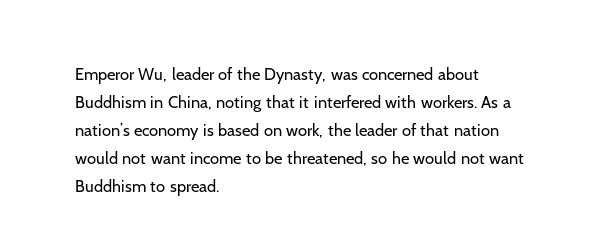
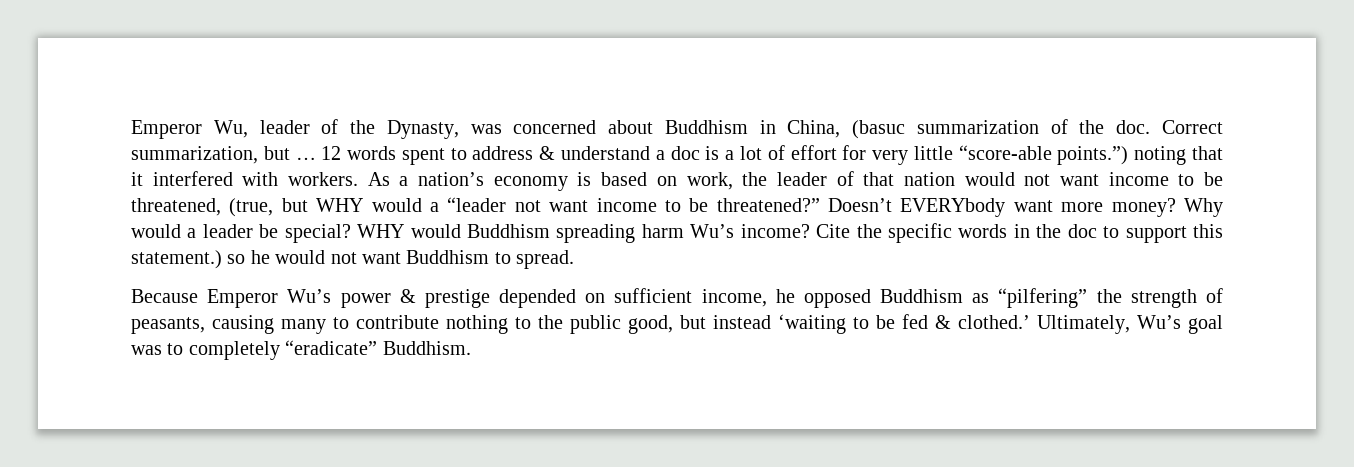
(212, 102) none -> [852,119,1223,139] [131,145,1129,165] (basuc summarization of the doc. Correct summarization, but … 12 words spent to address & understand a doc is a lot of effort for very little “score-able points.”)
(367, 158) none -> [229,197,1224,217] [131,223,1224,243] [131,250,222,269] (true, but WHY would a “leader not want income to be threatened?” Doesn’t EVERYbody want more money? Why would a leader be special? WHY would Buddhism spreading harm Wu’s income? Cite the specific words in the doc to support this statement.)
(219, 187) none -> [131,288,1223,308] [131,314,1223,334] [131,340,471,360] // Because Emperor Wu’s power & prestige depended on sufficient income, he opposed Buddhism as “pilfering” the strength of peasants, causing many to contribute nothing to the public good, but instead ‘waiting to be fed & clothed.’ Ultimately, Wu’s goal was to completely “eradicate” Buddhism.

